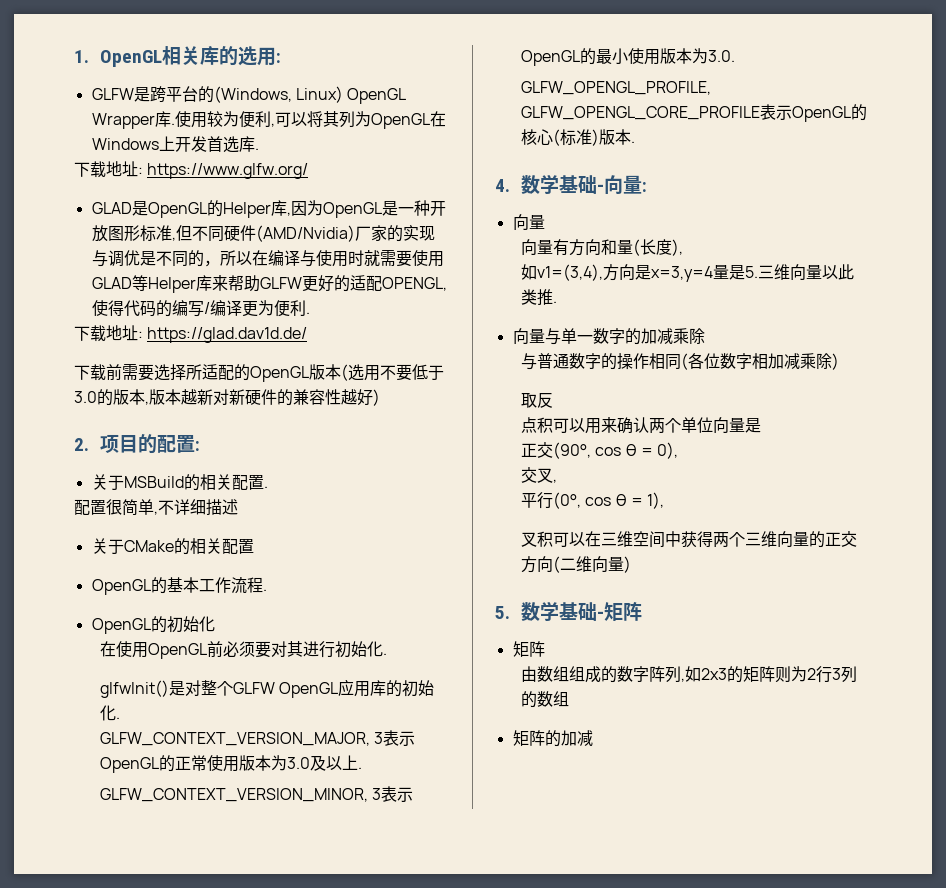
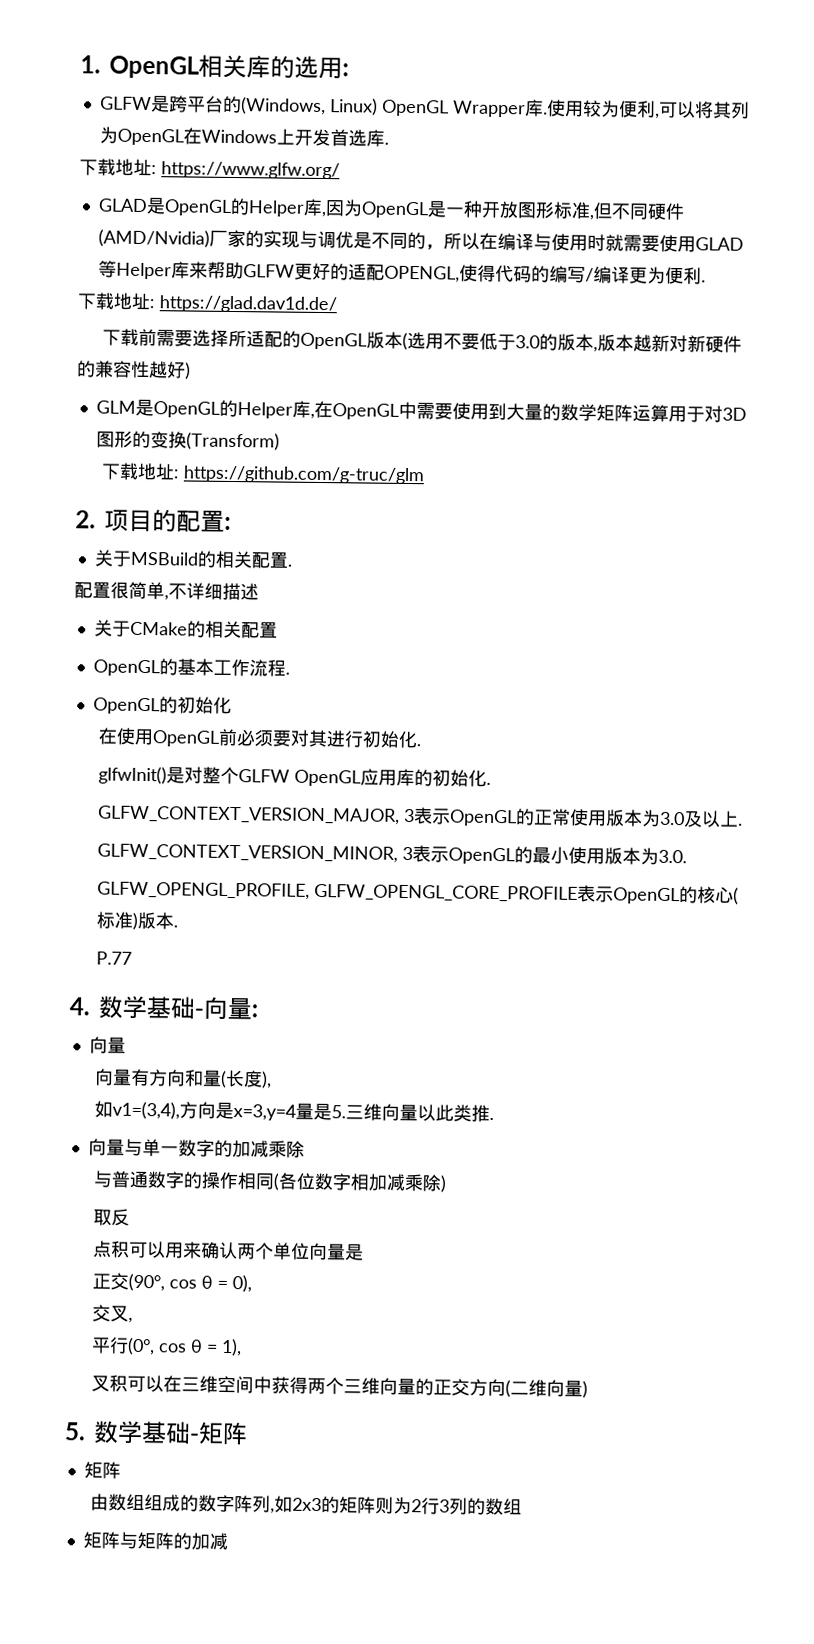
(380, 397) none -> [95,398,747,423] [95,430,280,451] [100,462,425,485] // GLM是OpenGL的Helper库,在OpenGL中需要使用到大量的数学矩阵运算用于对3D图形的变换(Transform) // 下载地址: https://github.com/g-truc/glm
(636, 142) none -> [95,951,132,965] // P.77
(545, 738) none -> [118,1531,174,1550] 与矩阵

